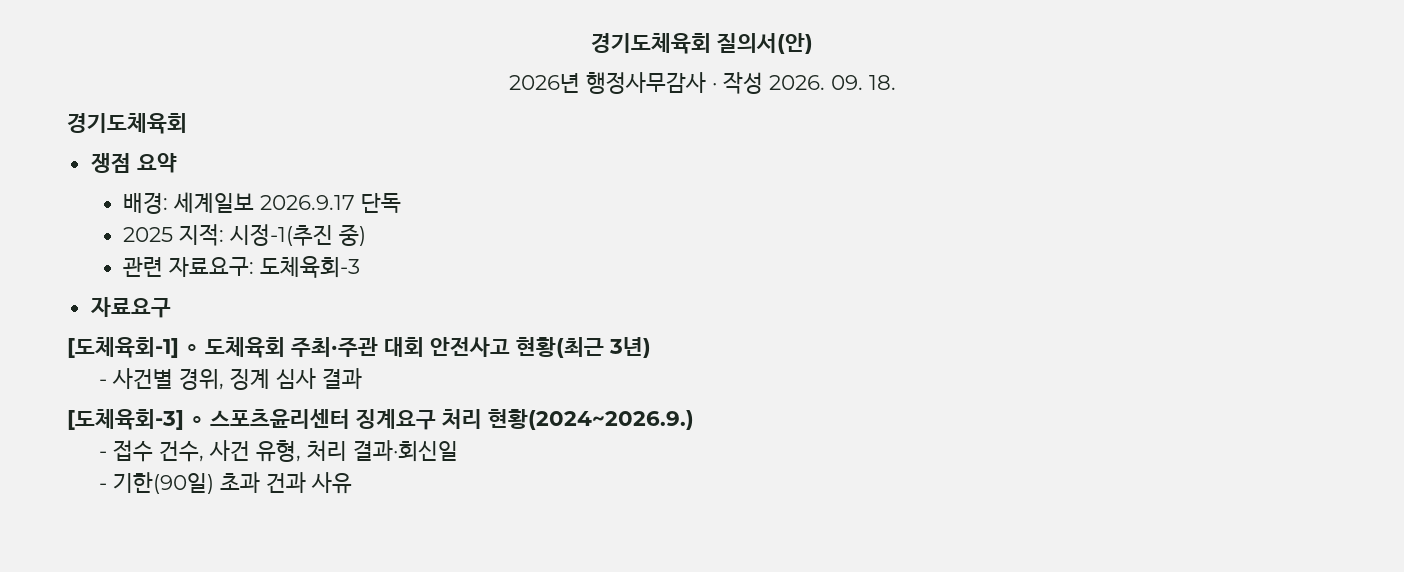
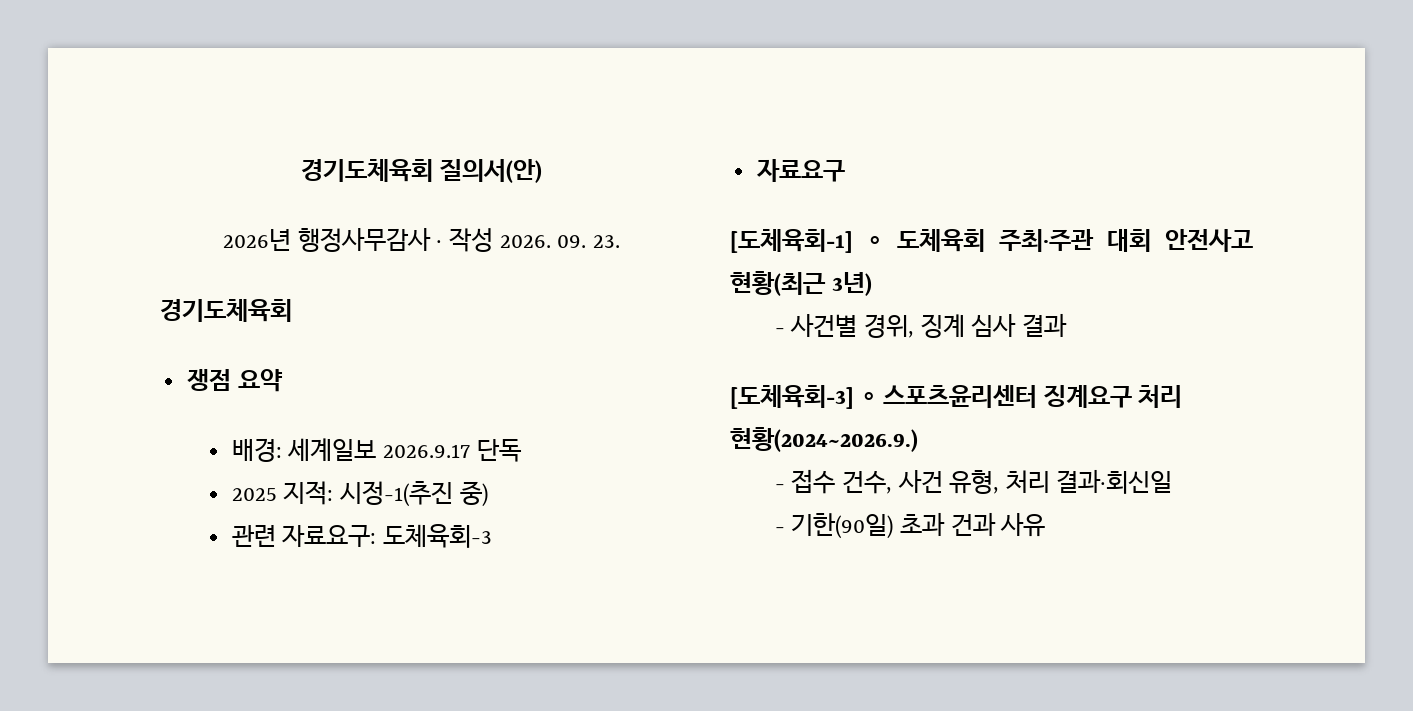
[868,75,896,90] 18. -> [592,235,620,248] 23.

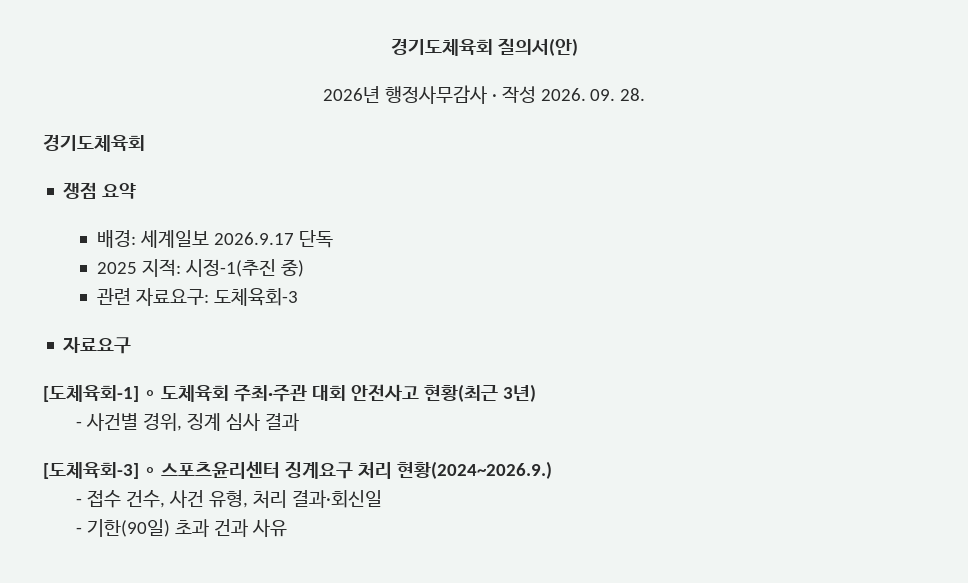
[592,235,620,248] 23. -> [620,88,646,101] 28.

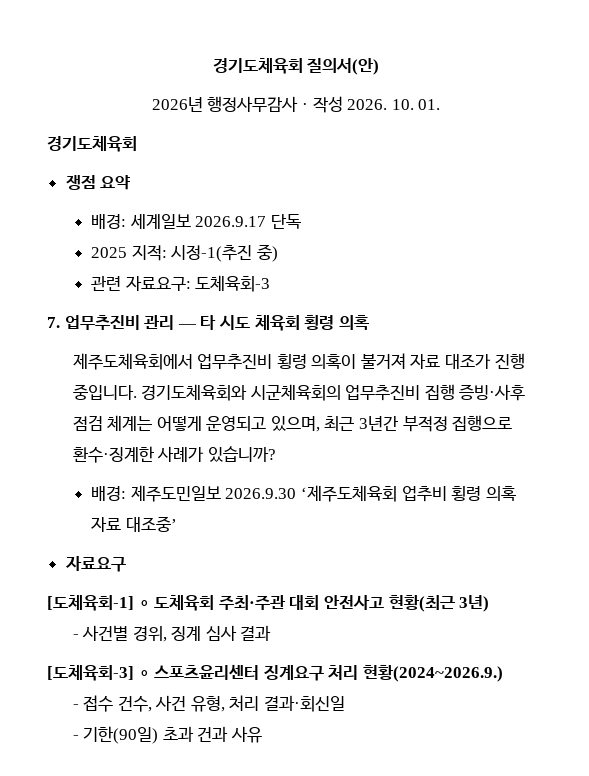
[590,88,646,101] 09. 28. -> [391,99,441,110] 10. 01.
(298, 297) none -> [47,315,370,331] [72,353,525,370] [72,384,526,401] [72,415,513,432] [72,446,276,463] [91,485,516,502] [91,516,177,532] // 7. 업무추진비 관리 — 타 시도 체육회 횡령 의혹 // 제주도체육회에서 업무추진비 횡령 의혹이 불거져 자료 대조가 진행 중입니다. 경기도체육회와 시군체육회의 업무추진비 집행 증빙·사후 점검 체계는 어떻게 운영되고 있으며, 최근 3년간 부적정 집행으로 환수·징계한 사례가 있습니까? // 배경: 제주도민일보 2026.9.30 ‘제주도체육회 업추비 횡령 의혹 자료 대조중’

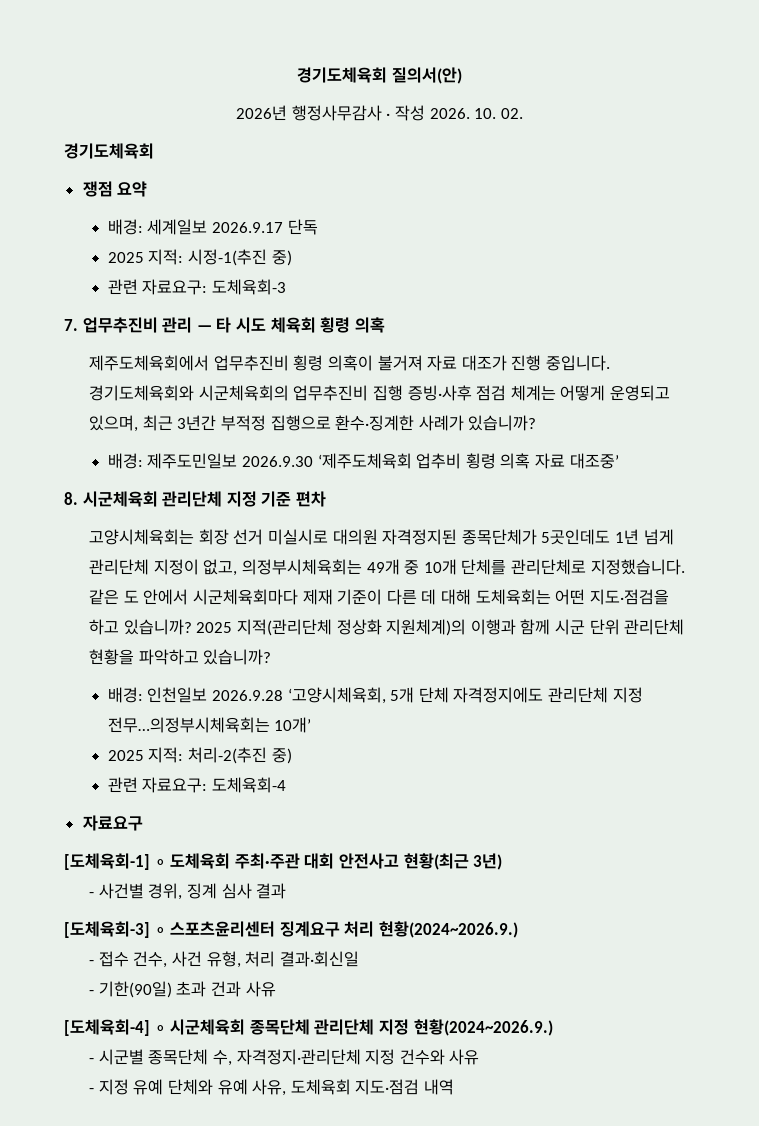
[418,99,441,110] 01. -> [500,108,523,119] 02.
(177, 524) none -> [64,491,326,507] [89,529,674,545] [89,559,685,576] [89,589,669,605] [89,619,685,636] [89,649,272,665] [107,687,643,704] [107,717,312,733] [107,747,292,764] [107,777,287,793] // 8. 시군체육회 관리단체 지정 기준 편차 // 고양시체육회는 회장 선거 미실시로 대의원 자격정지된 종목단체가 5곳인데도 1년 넘게 관리단체 지정이 없고, 의정부시체육회는 49개 중 10개 단체를 관리단체로 지정했습니다. 같은 도 안에서 시군체육회마다 제재 기준이 다른 데 대해 도체육회는 어떤 지도·점검을 하고 있습니까? 2025 지적(관리단체 정상화 지원체계)의 이행과 함께 시군 단위 관리단체 현황을 파악하고 있습니까? // 배경: 인천일보 2026.9.28 ‘고양시체육회, 5개 단체 자격정지에도 관리단체 지정 전무…의정부시체육회는 10개’ // 2025 지적: 처리-2(추진 중) // 관련 자료요구: 도체육회-4
(262, 734) none -> [64,1019,553,1036] [89,1049,480,1066] [89,1079,454,1096] // [도체육회-4] ∘ 시군체육회 종목단체 관리단체 지정 현황(2024~2026.9.) // - 시군별 종목단체 수, 자격정지·관리단체 지정 건수와 사유 // - 지정 유예 단체와 유예 사유, 도체육회 지도·점검 내역

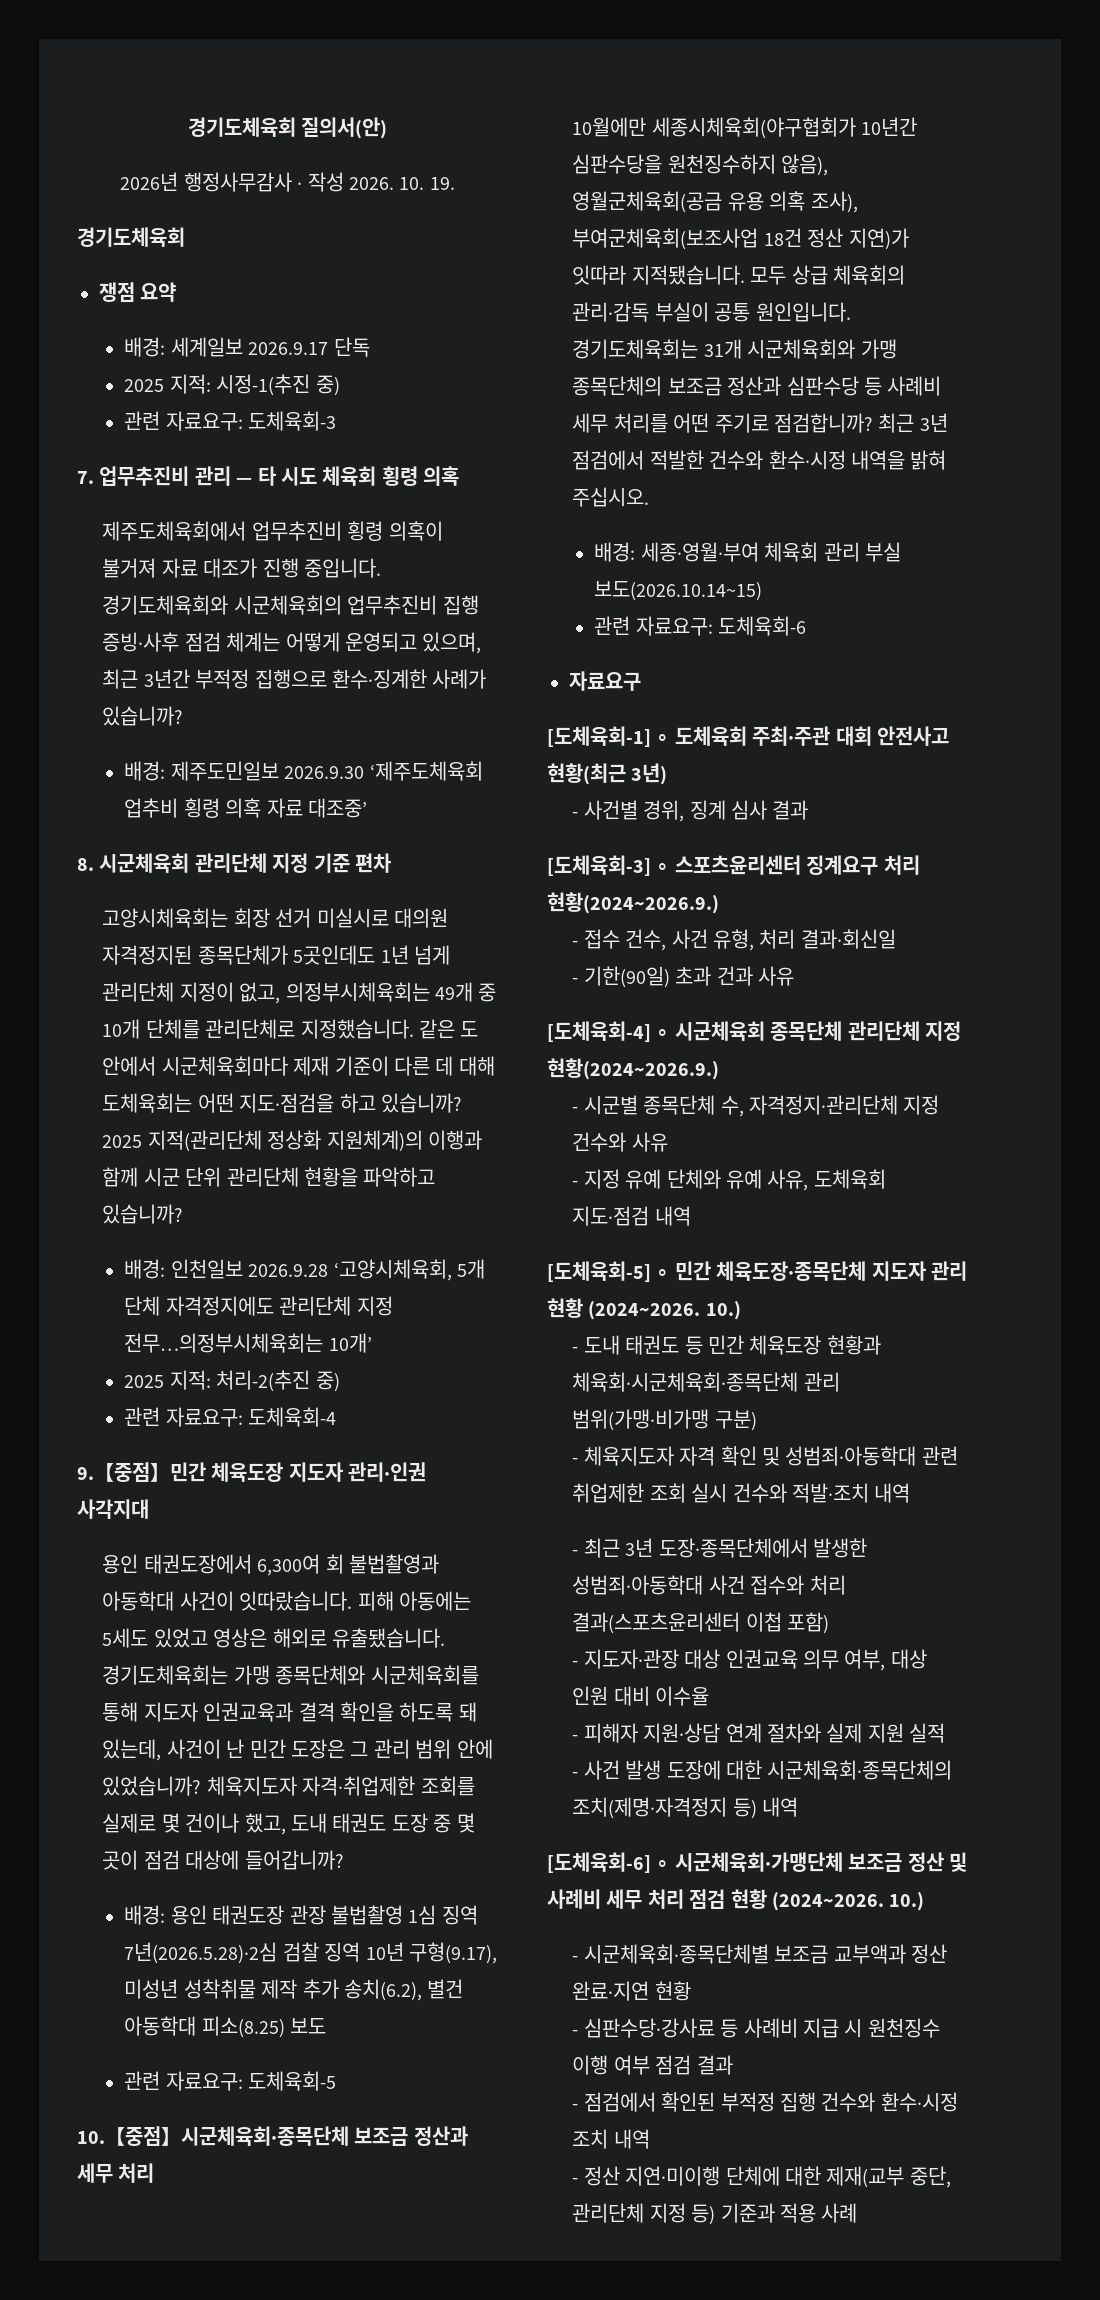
[500,108,523,119] 02. -> [429,177,455,190] 19.
(287, 785) none -> [77,1462,427,1482] [77,1499,149,1519] [102,1554,440,1576] [102,1591,472,1611] [102,1628,446,1648] [102,1665,479,1685] [102,1702,477,1722] [102,1739,493,1761] [102,1776,475,1796] [102,1813,475,1835] [102,1850,344,1870] [124,1905,478,1925] [124,1942,498,1964] [124,1979,464,2001] [124,2016,327,2038] [124,2071,337,2091] [77,2126,468,2146] [77,2163,155,2183] [572,117,918,139] [572,154,829,176] [572,191,858,213] [572,228,909,250] [572,265,906,285] [572,302,851,322] [572,339,897,359] [572,376,942,396] [572,413,948,433] [572,450,947,470] [572,487,650,507] [594,542,902,562] [594,581,763,601] [594,616,807,636] // 9.【중점】민간 체육도장 지도자 관리·인권 사각지대 // 용인 태권도장에서 6,300여 회 불법촬영과 아동학대 사건이 잇따랐습니다. 피해 아동에는 5세도 있었고 영상은 해외로 유출됐습니다. 경기도체육회는 가맹 종목단체와 시군체육회를 통해 지도자 인권교육과 결격 확인을 하도록 돼 있는데, 사건이 난 민간 도장은 그 관리 범위 안에 있었습니까? 체육지도자 자격·취업제한 조회를 실제로 몇 건이나 했고, 도내 태권도 도장 중 몇 곳이 점검 대상에 들어갑니까? // 배경: 용인 태권도장 관장 불법촬영 1심 징역 7년(2026.5.28)·2심 검찰 징역 10년 구형(9.17), 미성년 성착취물 제작 추가 송치(6.2), 별건 아동학대 피소(8.25) 보도 // 관련 자료요구: 도체육회-5 // 10.【중점】시군체육회·종목단체 보조금 정산과 세무 처리 // 10월에만 세종시체육회(야구협회가 10년간 심판수당을 원천징수하지 않음), 영월군체육회(공금 유용 의혹 조사), 부여군체육회(보조사업 18건 정산 지연)가 잇따라 지적됐습니다. 모두 상급 체육회의 관리·감독 부실이 공통 원인입니다. 경기도체육회는 31개 시군체육회와 가맹 종목단체의 보조금 정산과 심판수당 등 사례비 세무 처리를 어떤 주기로 점검합니까? 최근 3년 점검에서 적발한 건수와 환수·시정 내역을 밝혀 주십시오. // 배경: 세종·영월·부여 체육회 관리 부실 보도(2026.10.14~15) // 관련 자료요구: 도체육회-6
(454, 1087) none -> [547,1261,967,1282] [547,1298,741,1320] [572,1335,881,1355] [572,1372,840,1392] [572,1409,757,1431] [572,1446,958,1466] [572,1483,911,1503] [572,1538,868,1558] [572,1575,846,1595] [572,1612,830,1634] [572,1649,927,1671] [572,1686,710,1706] [572,1723,946,1743] [572,1760,953,1780] [572,1797,799,1819] [547,1852,967,1873] [547,1889,925,1911] [572,1944,948,1964] [572,1981,691,2001] [572,2018,940,2038] [572,2055,733,2075] [572,2092,958,2112] [572,2129,650,2149] [572,2166,951,2188] [572,2203,858,2225] // [도체육회-5] ∘ 민간 체육도장·종목단체 지도자 관리 현황 (2024~2026. 10.) // - 도내 태권도 등 민간 체육도장 현황과 체육회·시군체육회·종목단체 관리 범위(가맹·비가맹 구분) // - 체육지도자 자격 확인 및 성범죄·아동학대 관련 취업제한 조회 실시 건수와 적발·조치 내역 // - 최근 3년 도장·종목단체에서 발생한 성범죄·아동학대 사건 접수와 처리 결과(스포츠윤리센터 이첩 포함) // - 지도자·관장 대상 인권교육 의무 여부, 대상 인원 대비 이수율 // - 피해자 지원·상담 연계 절차와 실제 지원 실적 // - 사건 발생 도장에 대한 시군체육회·종목단체의 조치(제명·자격정지 등) 내역 // [도체육회-6] ∘ 시군체육회·가맹단체 보조금 정산 및 사례비 세무 처리 점검 현황 (2024~2026. 10.) // - 시군체육회·종목단체별 보조금 교부액과 정산 완료·지연 현황 // - 심판수당·강사료 등 사례비 지급 시 원천징수 이행 여부 점검 결과 // - 점검에서 확인된 부적정 집행 건수와 환수·시정 조치 내역 // - 정산 지연·미이행 단체에 대한 제재(교부 중단, 관리단체 지정 등) 기준과 적용 사례

